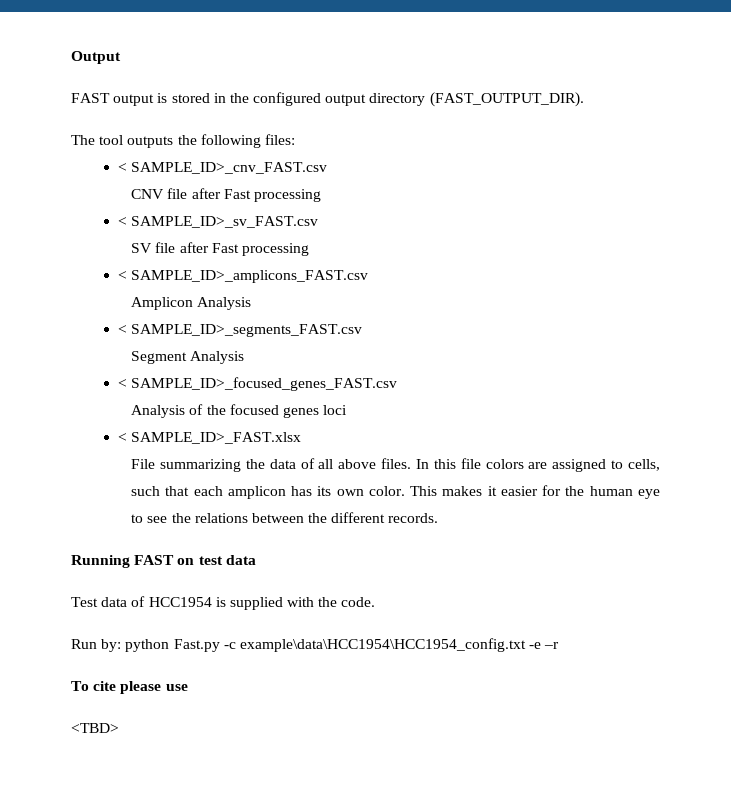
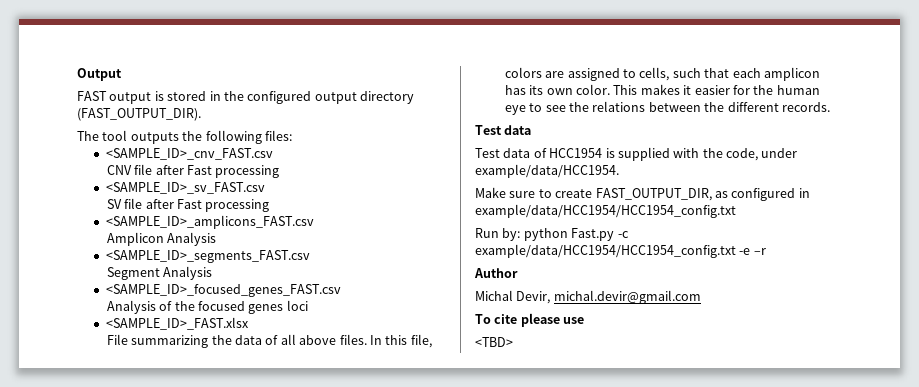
[118,162,328,174] < SAMPLE_ID>_cnv_FAST.csv -> [105,148,273,160] <SAMPLE_ID>_cnv_FAST.csv
[118,216,319,228] < SAMPLE_ID>_sv_FAST.csv -> [105,182,265,194] <SAMPLE_ID>_sv_FAST.csv
[118,270,369,283] < SAMPLE_ID>_amplicons_FAST.csv -> [105,215,314,229] <SAMPLE_ID>_amplicons_FAST.csv
[118,324,363,337] < SAMPLE_ID>_segments_FAST.csv -> [105,250,310,263] <SAMPLE_ID>_segments_FAST.csv
[118,377,398,391] < SAMPLE_ID>_focused_genes_FAST.csv -> [105,284,341,297] <SAMPLE_ID>_focused_genes_FAST.csv
[118,432,302,444] < SAMPLE_ID>_FAST.xlsx -> [105,317,249,330] <SAMPLE_ID>_FAST.xlsx
[460,458,481,469] file -> [410,334,432,348] file,
[71,555,223,568] Running FAST on test -> [475,125,502,135] Test
[341,597,376,607] code. -> [726,148,798,161] [475,164,619,178] [475,187,810,201] [475,204,736,218] code, under example/data/HCC1954. // Make sure to create FAST_OUTPUT_DIR, as configured in example/data/HCC1954/HCC1954_config.txt
[239,638,526,652] example\data\HCC1954\HCC1954_config.txt -> [475,244,736,258] example/data/HCC1954/HCC1954_config.txt
(560, 645) none -> [474,268,518,278] [475,290,701,304] // Author // Michal Devir, michal.devir@gmail.com

